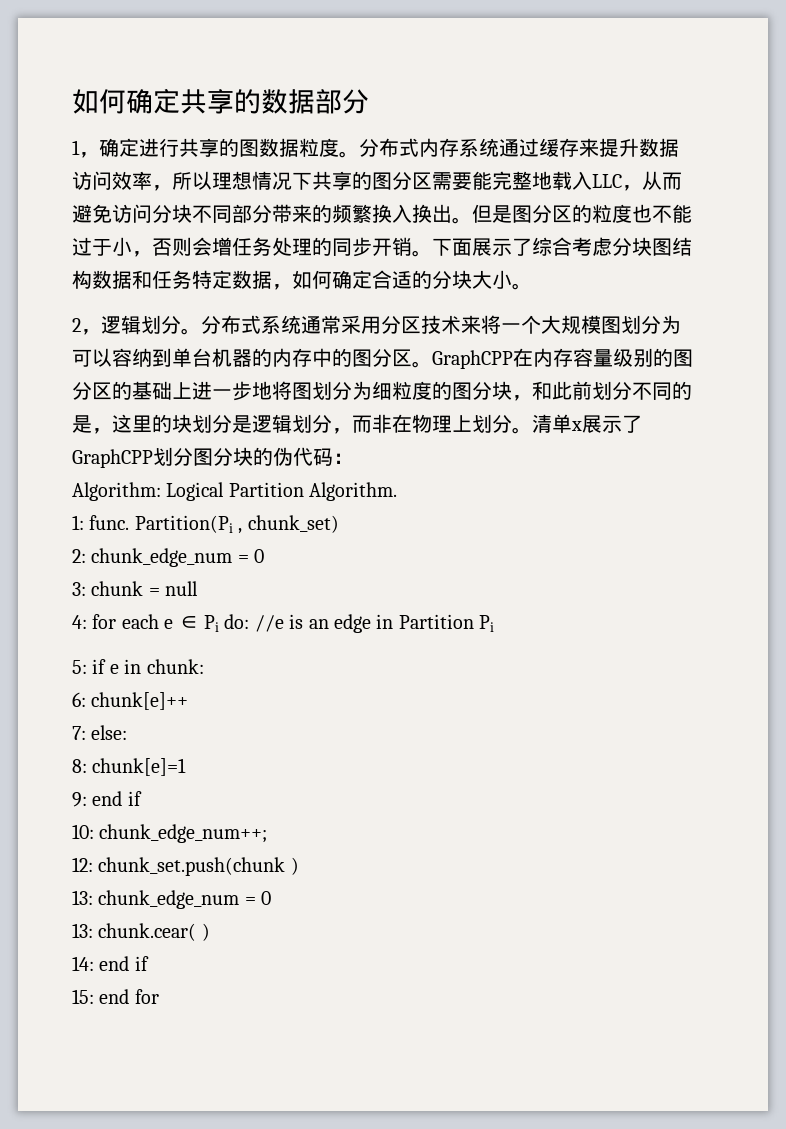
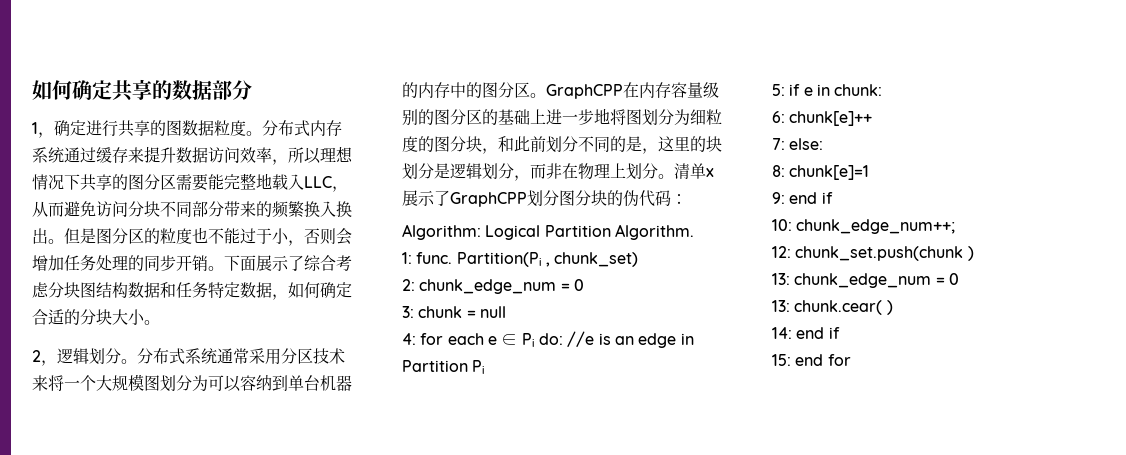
(232, 246) none -> [48,255,64,271] 加

